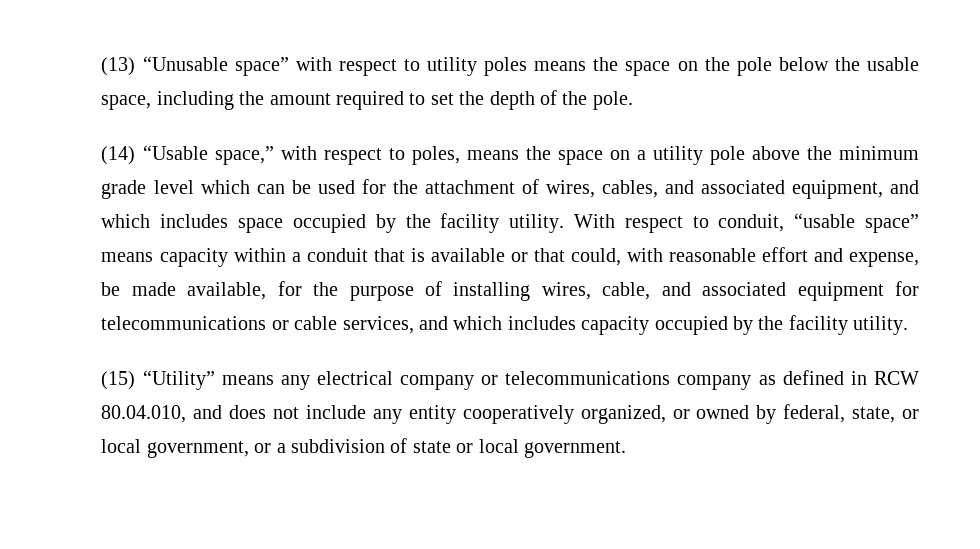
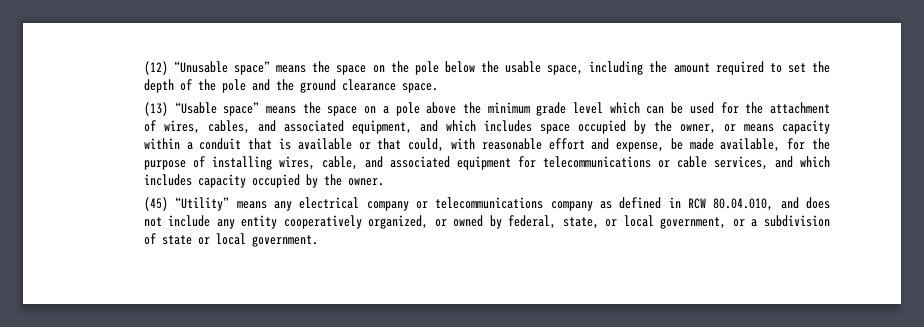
[101,57,136,76] (13) -> [143,61,168,75] (12)
[295,57,528,76] with respect to utility poles -> (271, 68) none
[592,91,633,110] [101,145,460,165] pole. // (14) “Usable space,” with respect to poles, -> [221,79,438,93] [143,102,260,116] pole and the ground clearance space. // (13) “Usable space”
[652,146,703,165] utility -> (389, 110) none
[440,213,920,233] facility utility. With respect to conduit, “usable space” -> [679,124,736,134] owner, or
[788,315,909,335] [101,371,136,390] facility utility. // (15) -> [347,178,384,186] [143,197,168,211] owner. // (45)

